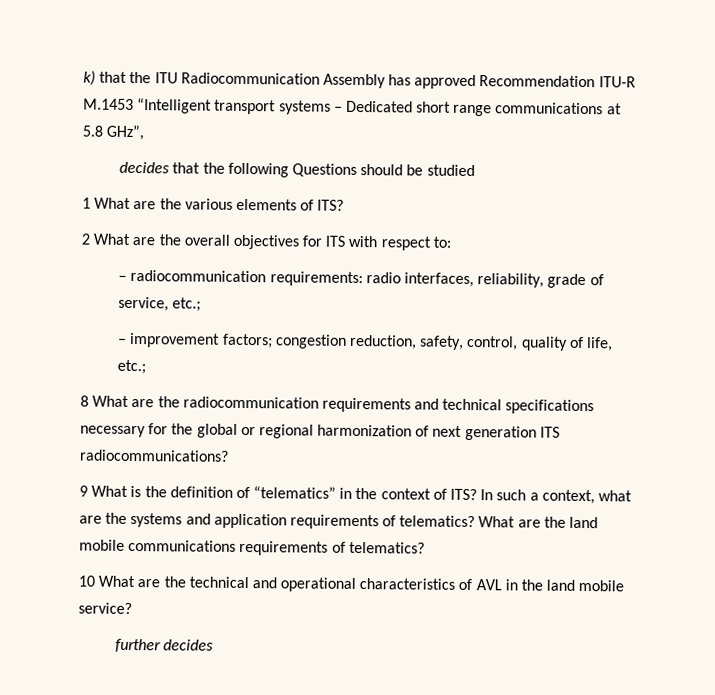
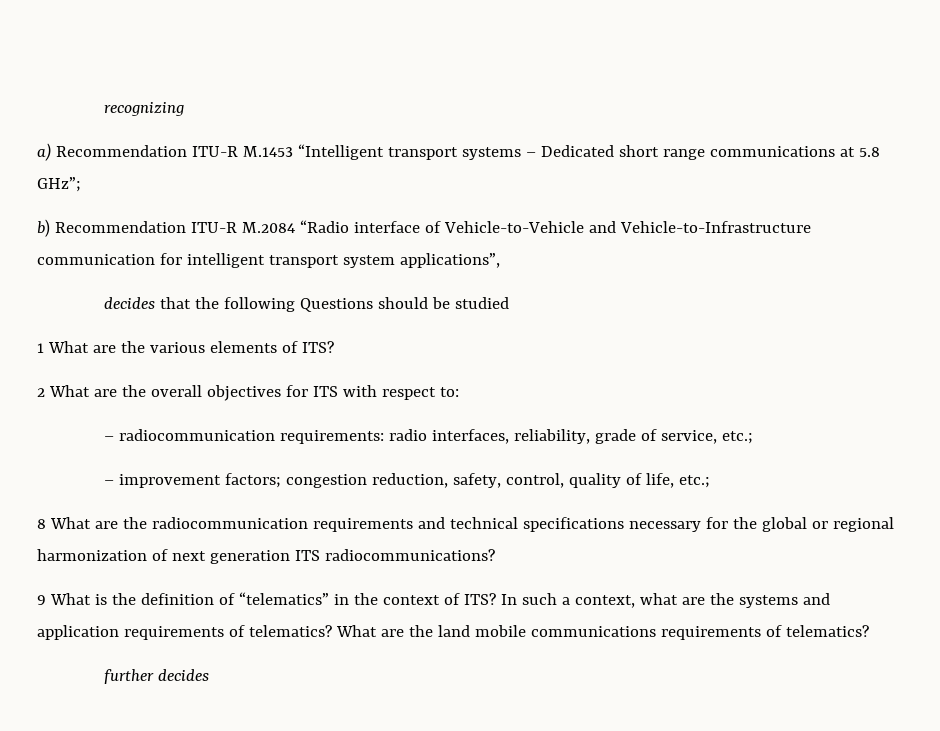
[83,70,477,90] k) that the ITU Radiocommunication Assembly has approved -> [103,102,184,116] [37,143,51,161] recognizing // a)
[106,124,145,141] GHz”, -> [37,177,81,192] [37,219,811,237] [37,253,500,268] GHz”; // b) Recommendation ITU-R M.2084 “Radio interface of Vehicle-to-Vehicle and Vehicle-to-Infrastructure communication for intelligent transport system applications”,
[78,575,625,593] [78,602,132,614] // 10 What are the technical and operational characteristics of AVL in the land mobile service? -> (869, 631) none

